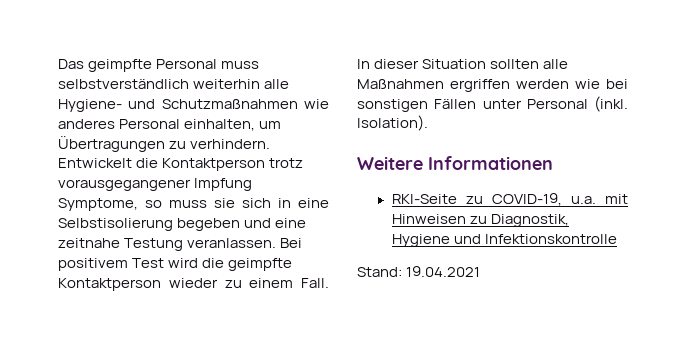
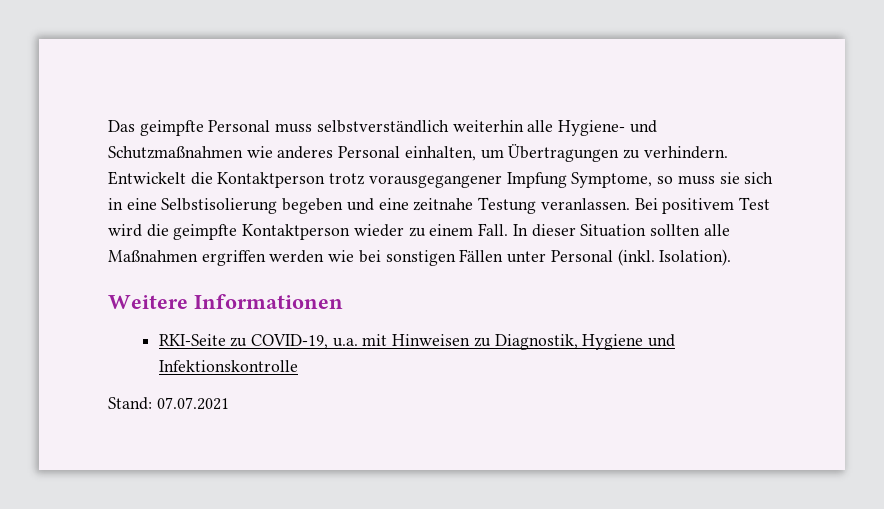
[406,266,481,277] 19.04.2021 -> [156,397,229,410] 07.07.2021

